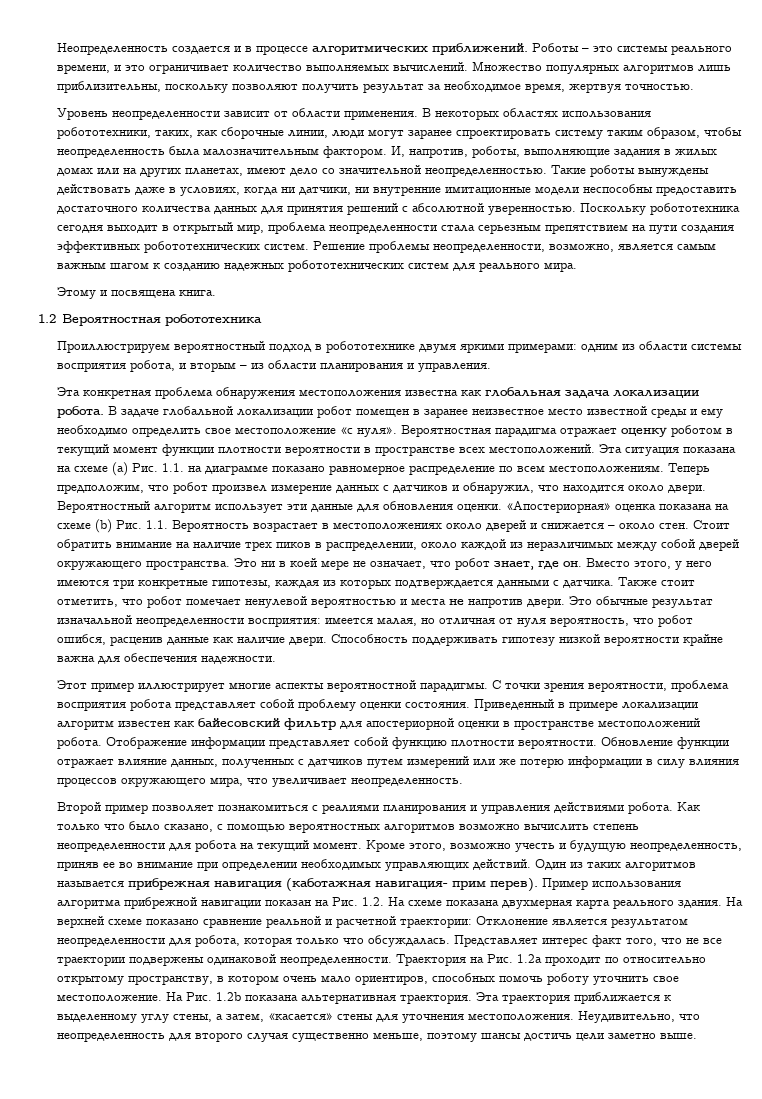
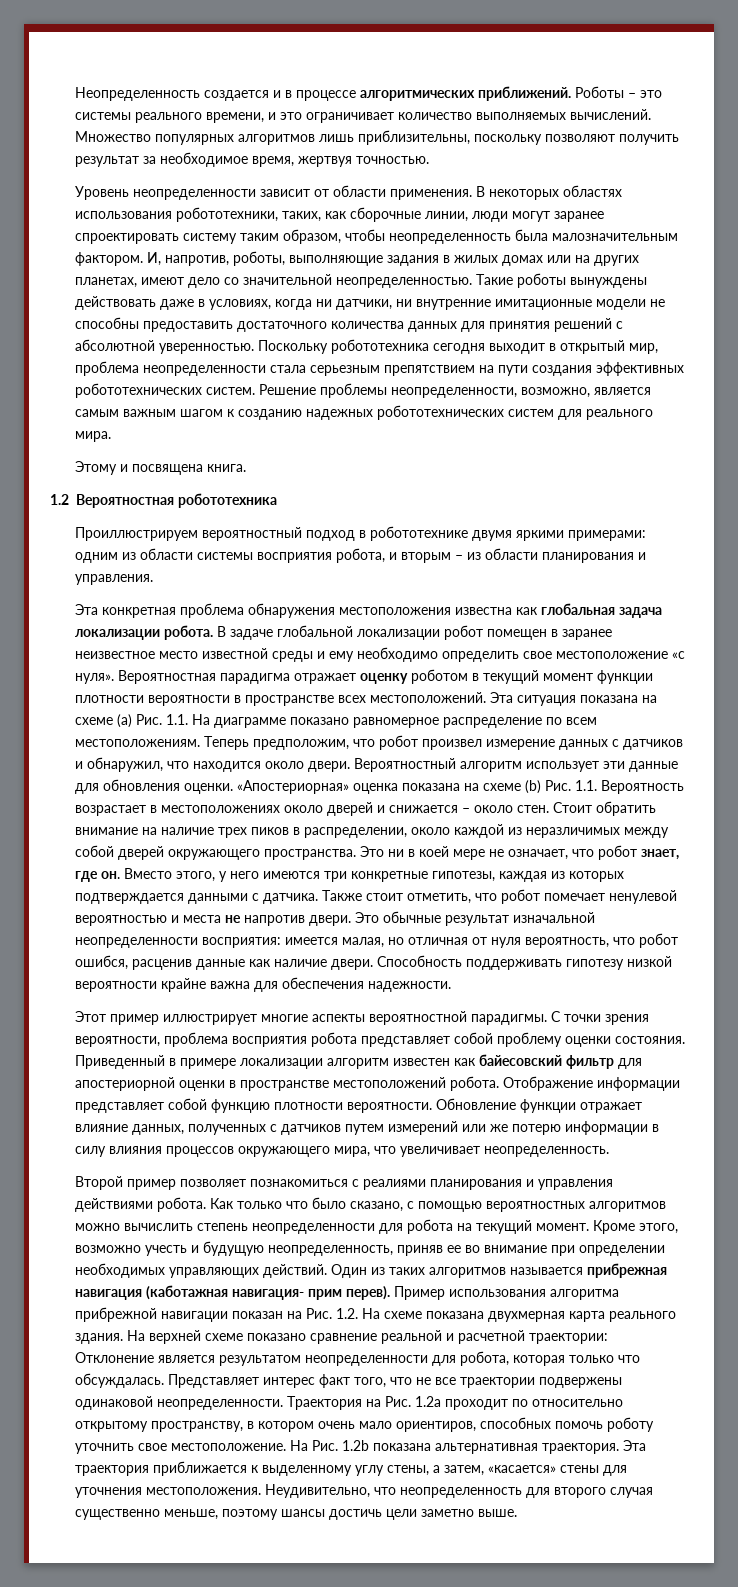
[582,184,653,193] неспособны -> [649,299,665,307] [74,317,139,329] не способны
[187,466,202,472] на -> [191,714,210,725] На
[458,823,520,831] возможно -> [74,1223,120,1231] можно

